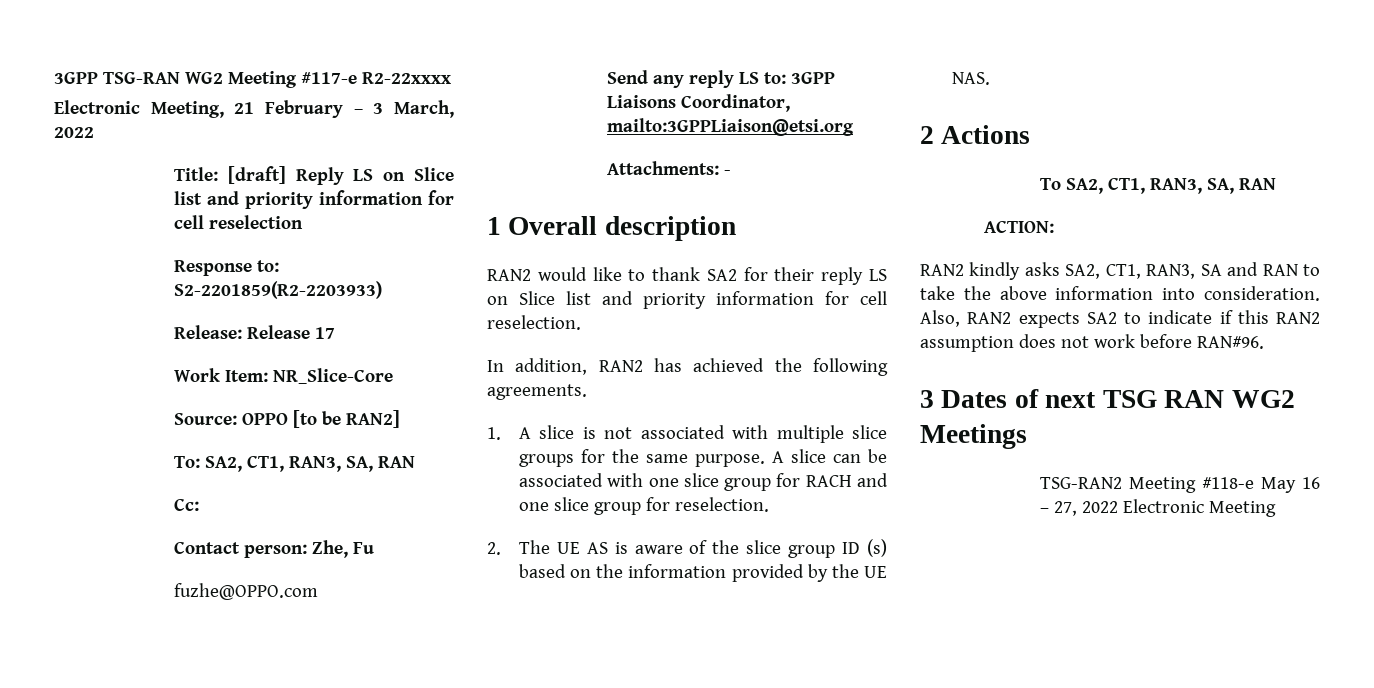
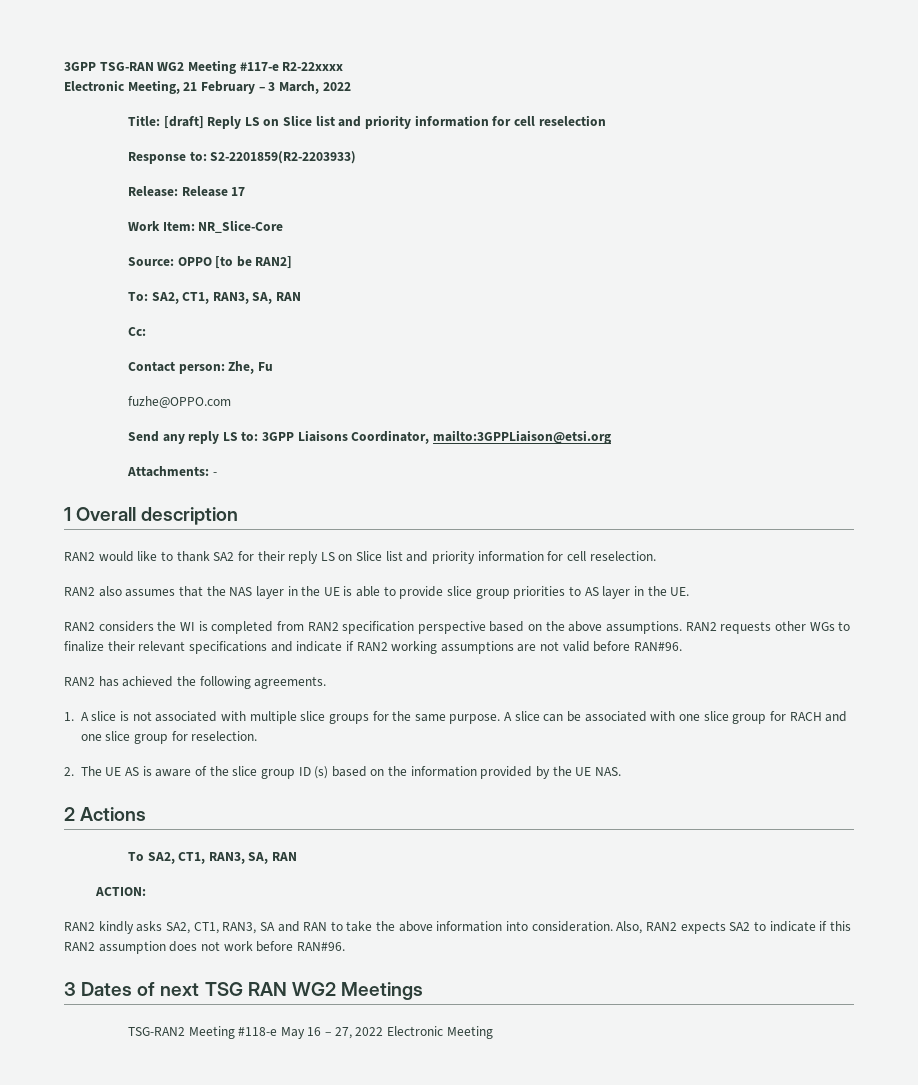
[487,358,588,375] In addition, -> [64,586,690,599] [64,621,851,634] [64,641,683,654] RAN2 also assumes that the NAS layer in the UE is able to provide slice group priorities to AS layer in the UE. // RAN2 considers the WI is completed from RAN2 specification perspective based on the above assumptions. RAN2 requests other WGs to finalize their relevant specifications and indicate if RAN2 working assumptions are not valid before RAN#96. //

